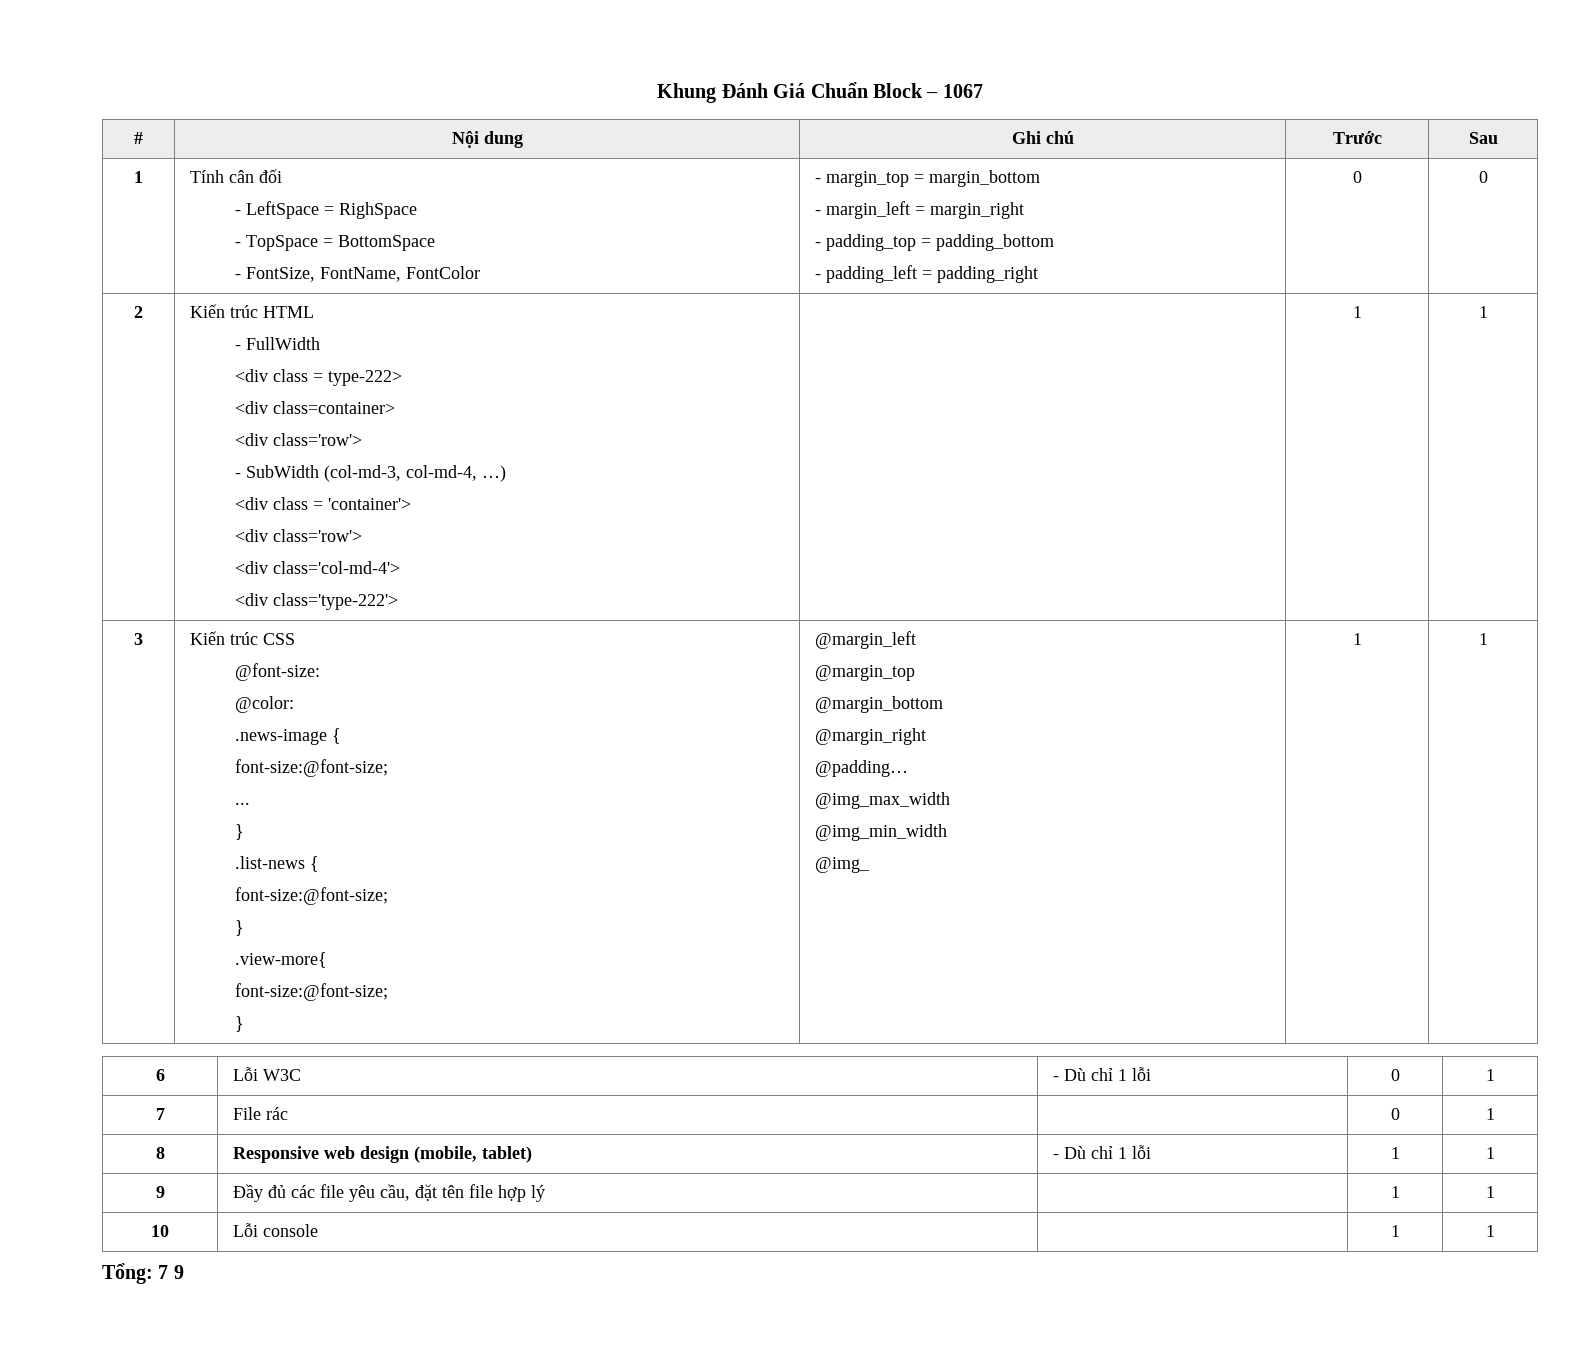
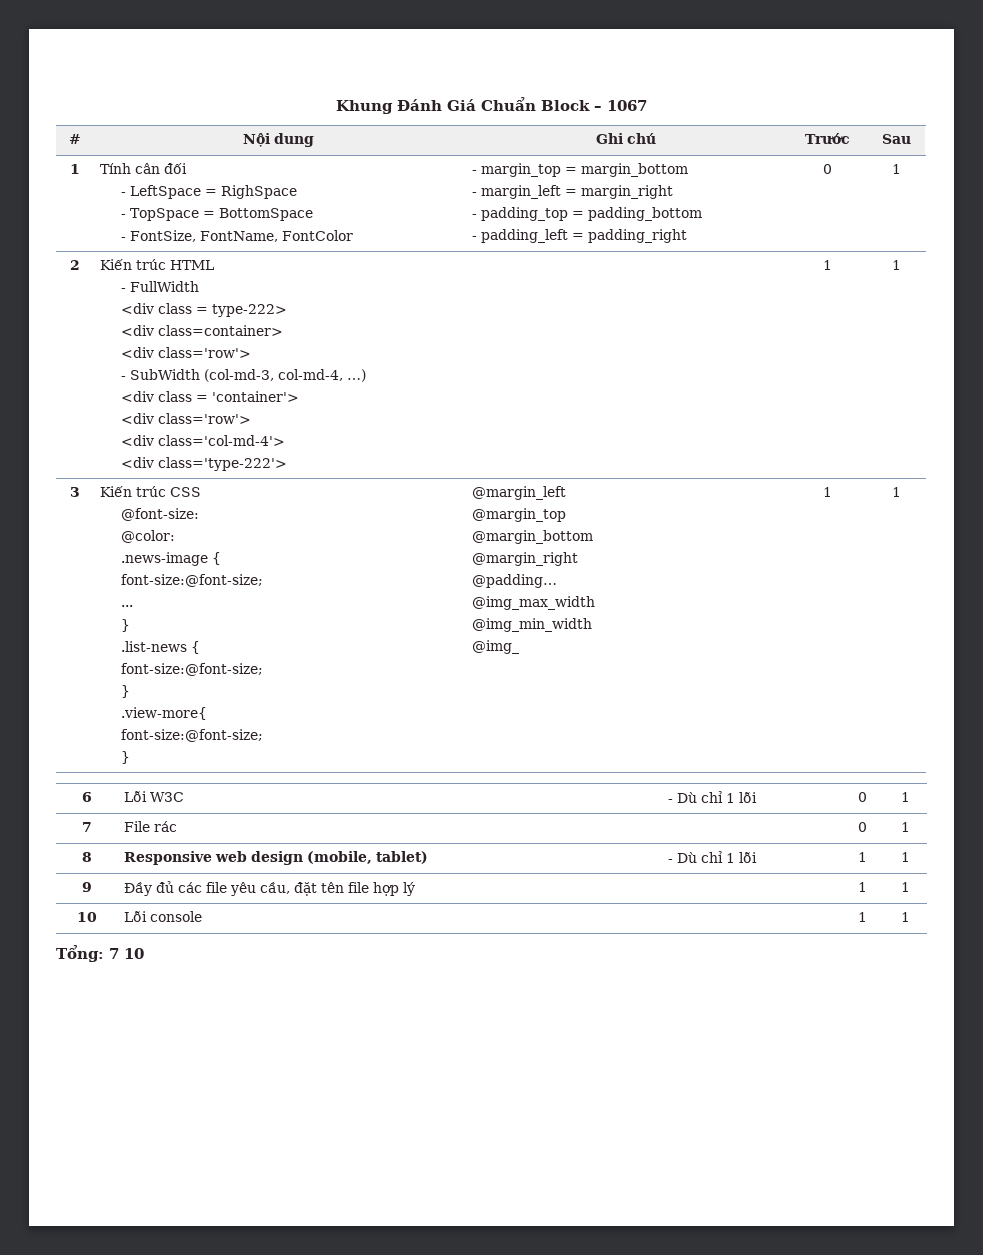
[1478,171,1488,183] 0 -> [892,164,901,174] 1
[173,1265,184,1279] 9 -> [124,948,144,959] 10

